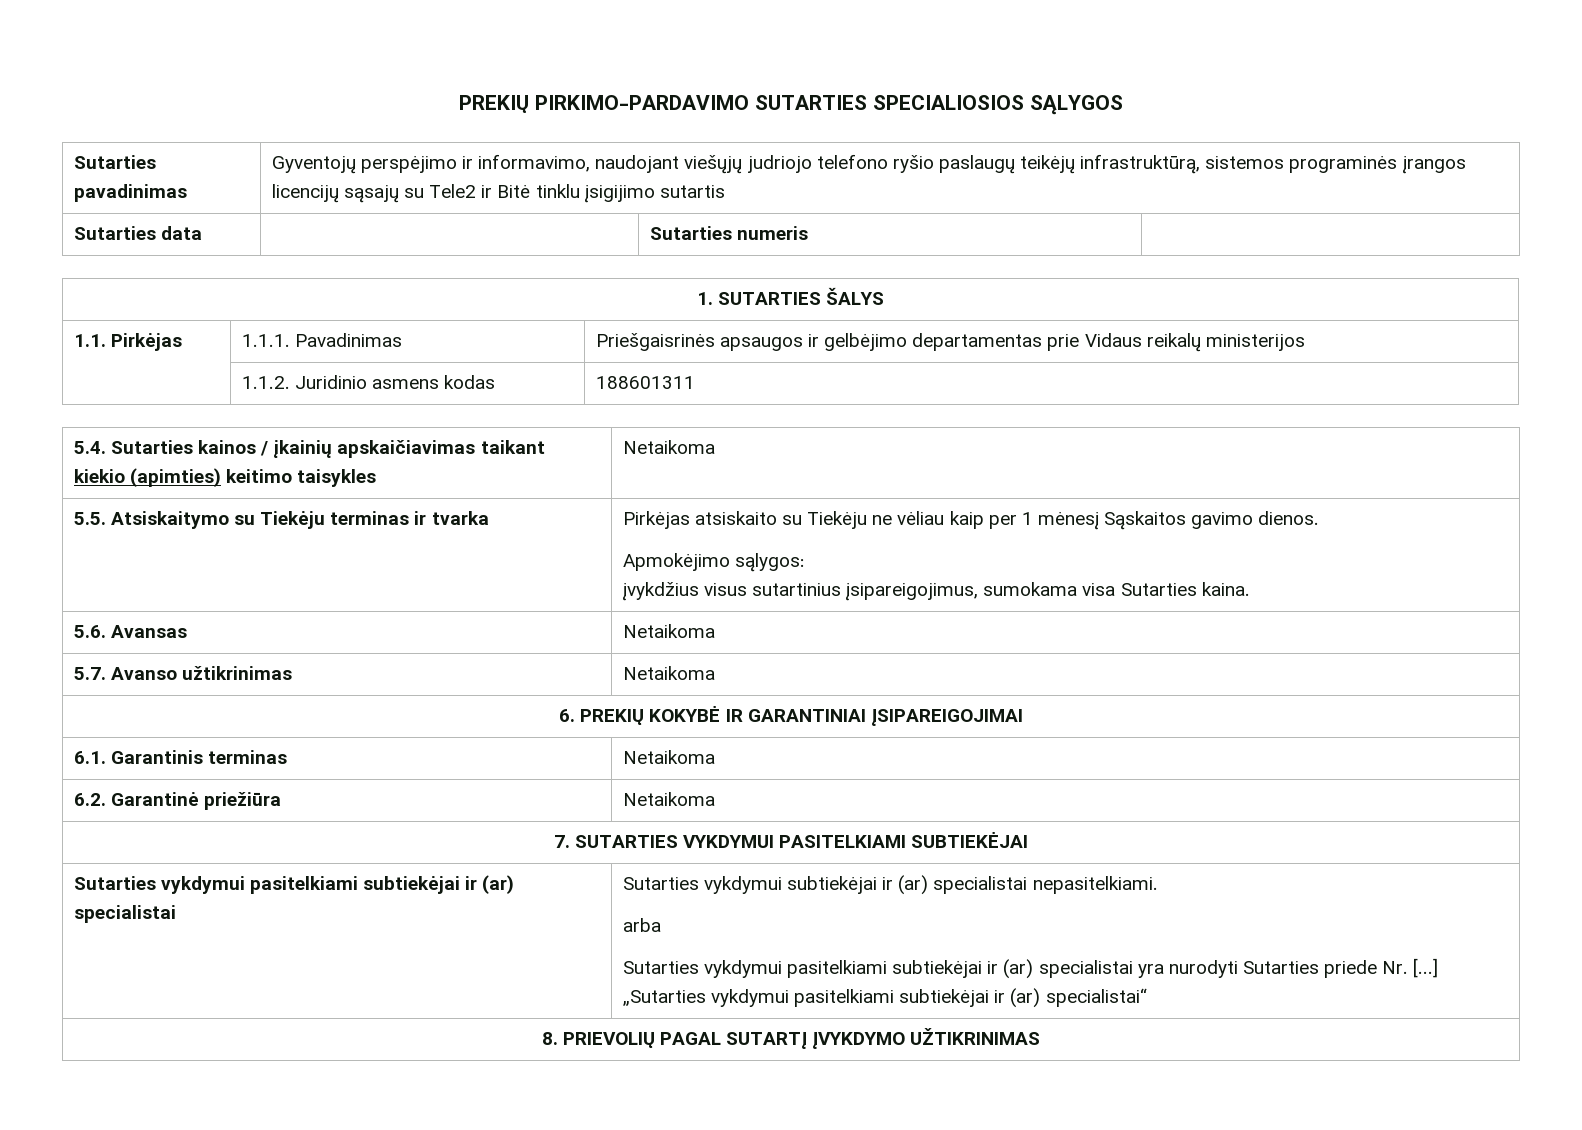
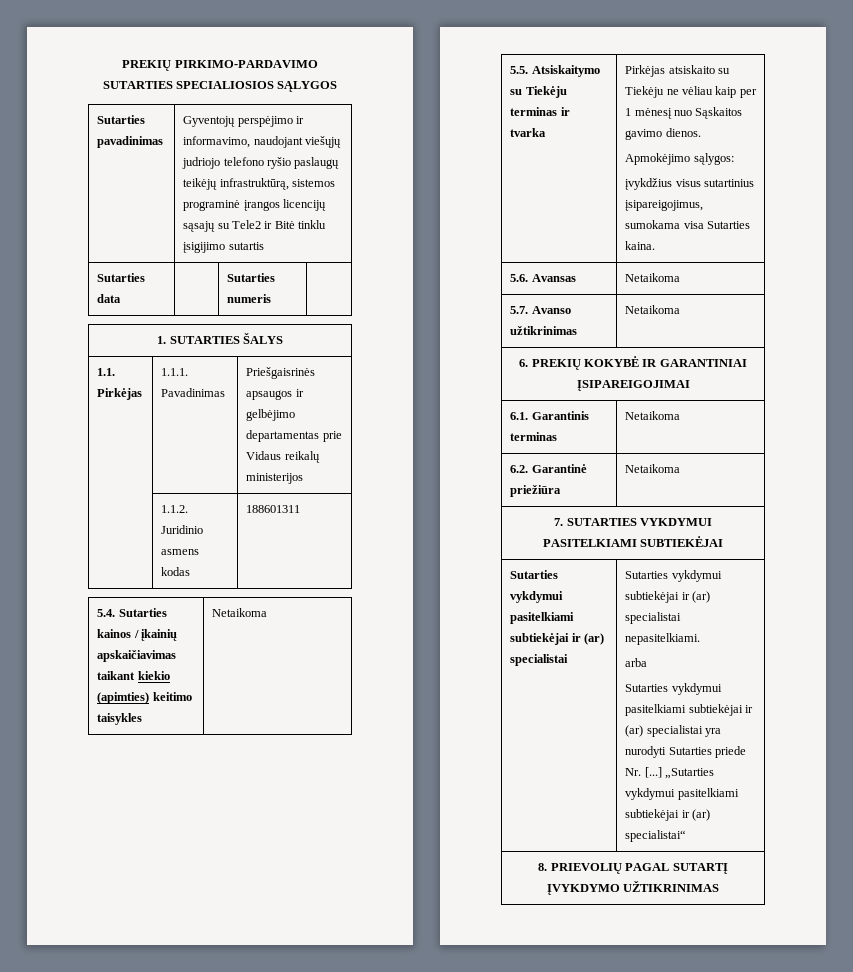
[1289,156,1398,173] programinės -> [183,200,241,211] programinė
(1099, 521) none -> [673,110,692,116] nuo

